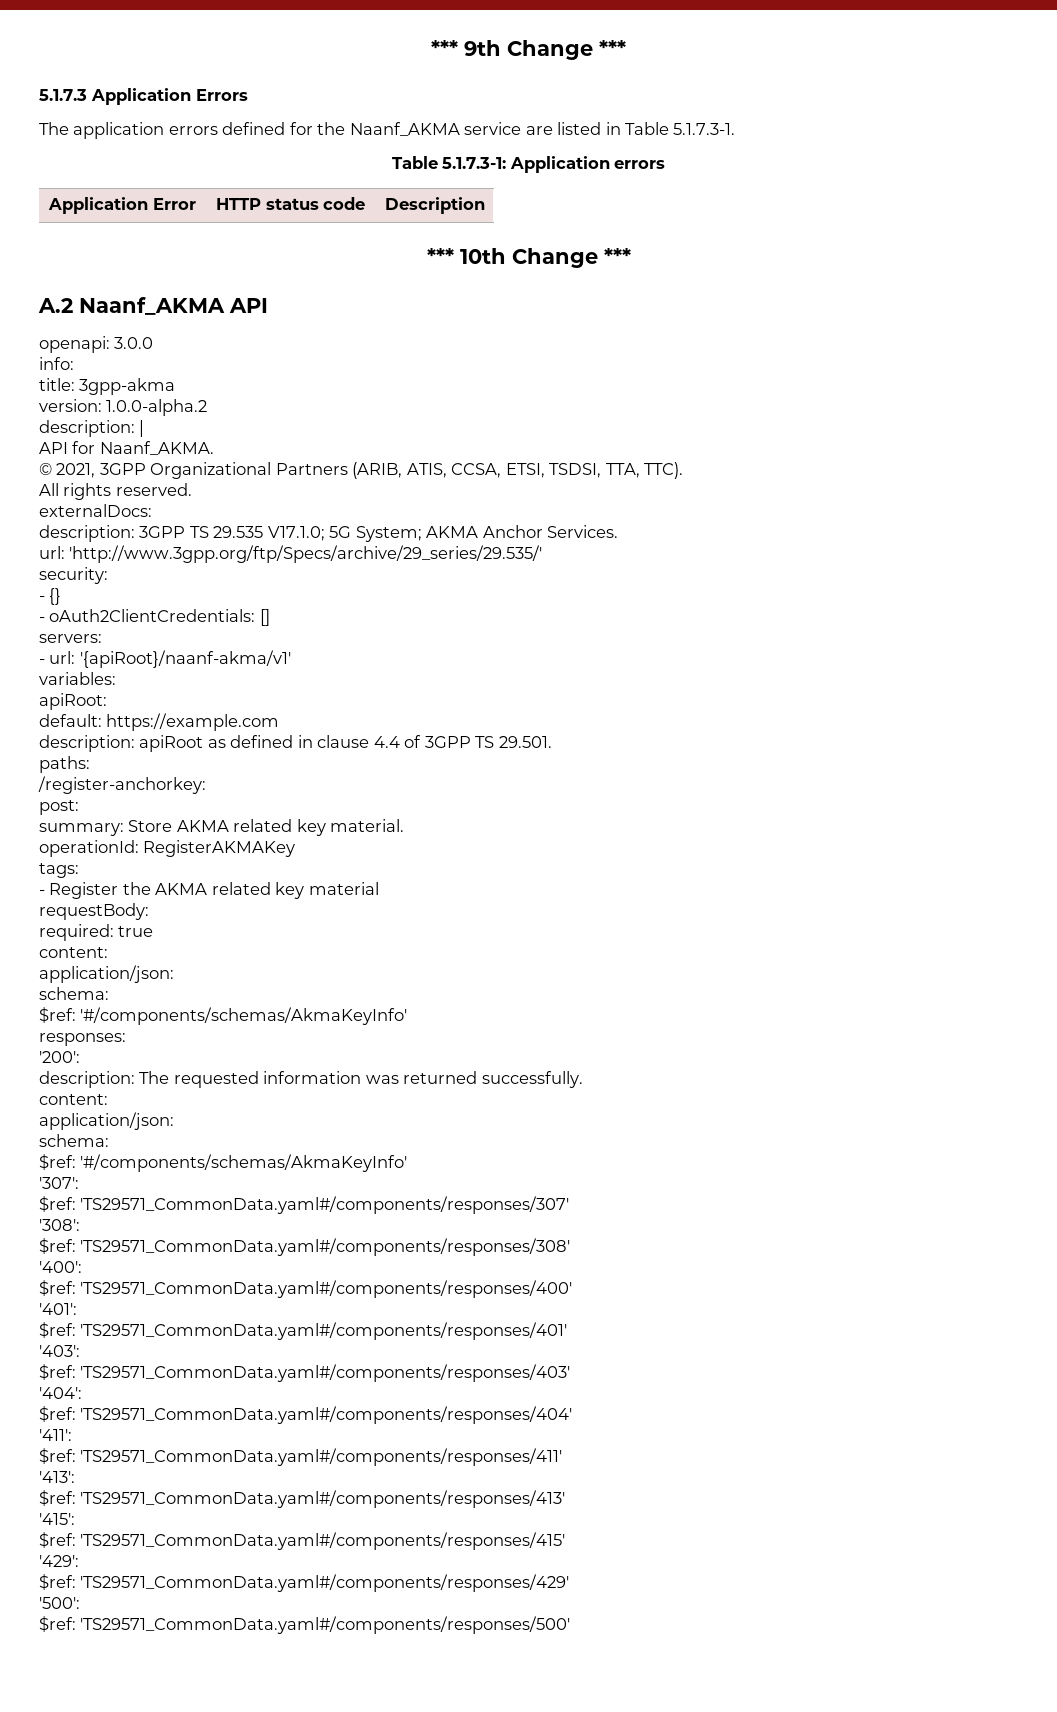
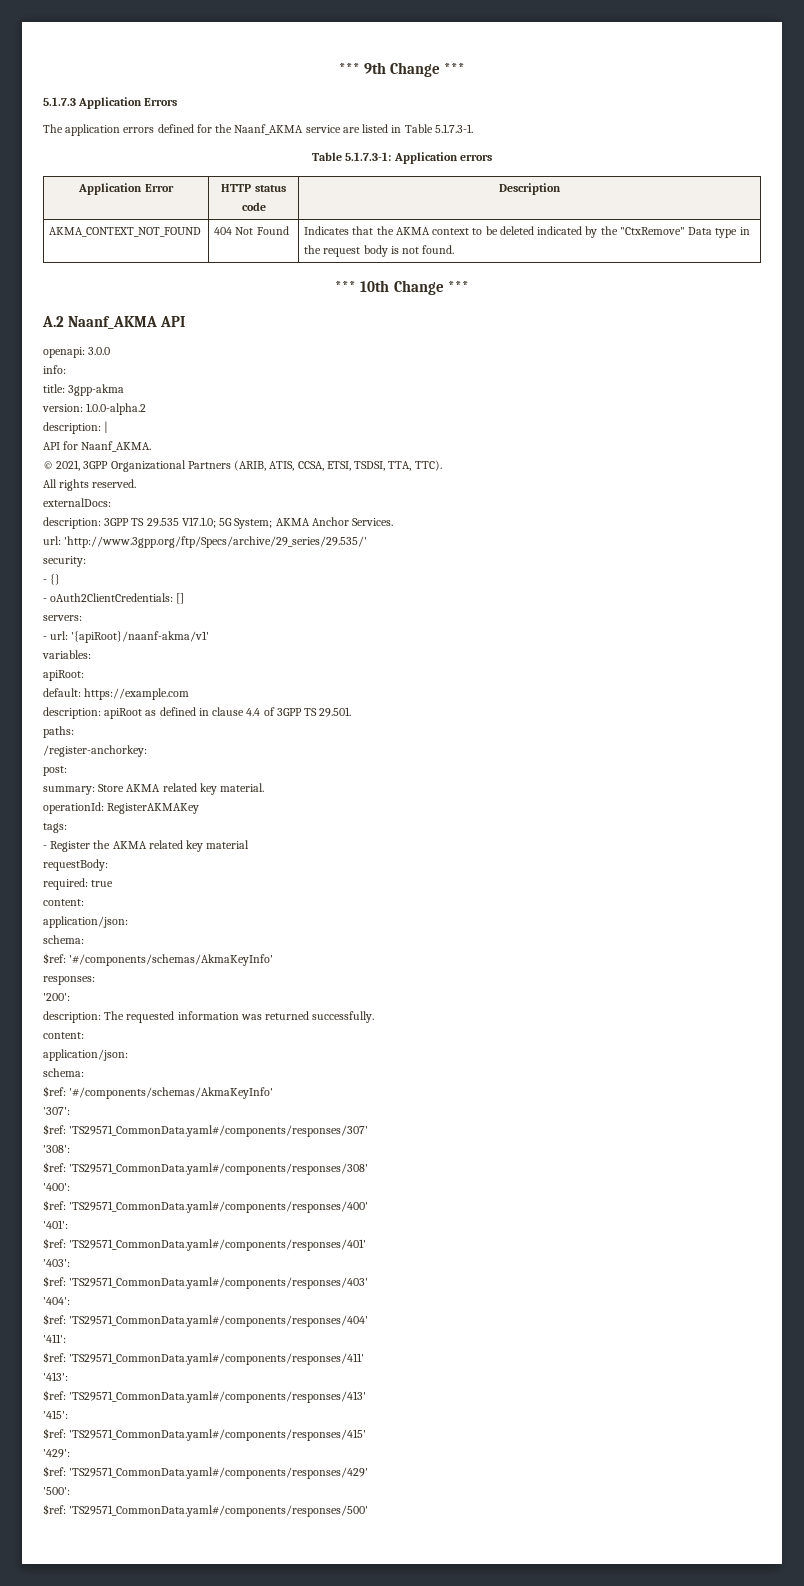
(485, 205) none -> [49,227,202,237] [214,226,289,235] [304,226,750,238] [304,245,455,257] // AKMA_CONTEXT_NOT_FOUND | 404 Not Found | Indicates that the AKMA context to be deleted indicated by the "CtxRemove" Data type in the request body is not found.

